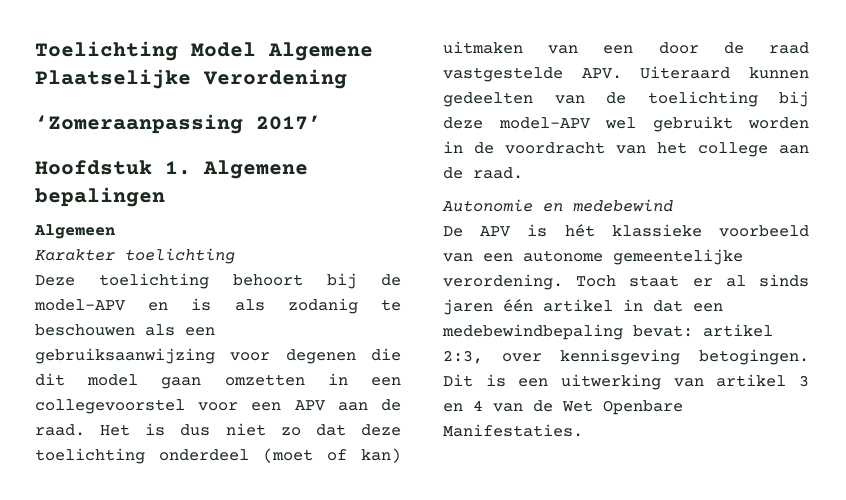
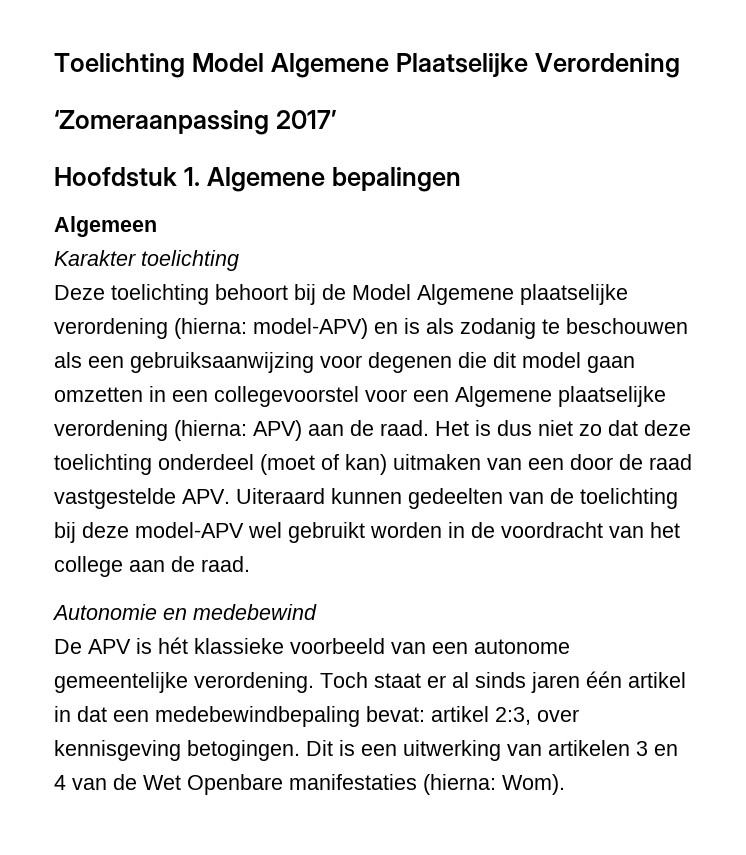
[34,299,126,311] model-APV -> [352,284,628,305] [54,318,368,339] Model Algemene plaatselijke verordening (hierna: model-APV)
[294,400,326,411] APV -> [455,386,666,407] [54,420,302,441] Algemene plaatselijke verordening (hierna: APV)
[716,374,787,387] artikel -> [548,740,630,756] artikelen
[443,424,583,437] Manifestaties. -> [289,774,565,795] manifestaties (hierna: Wom).

